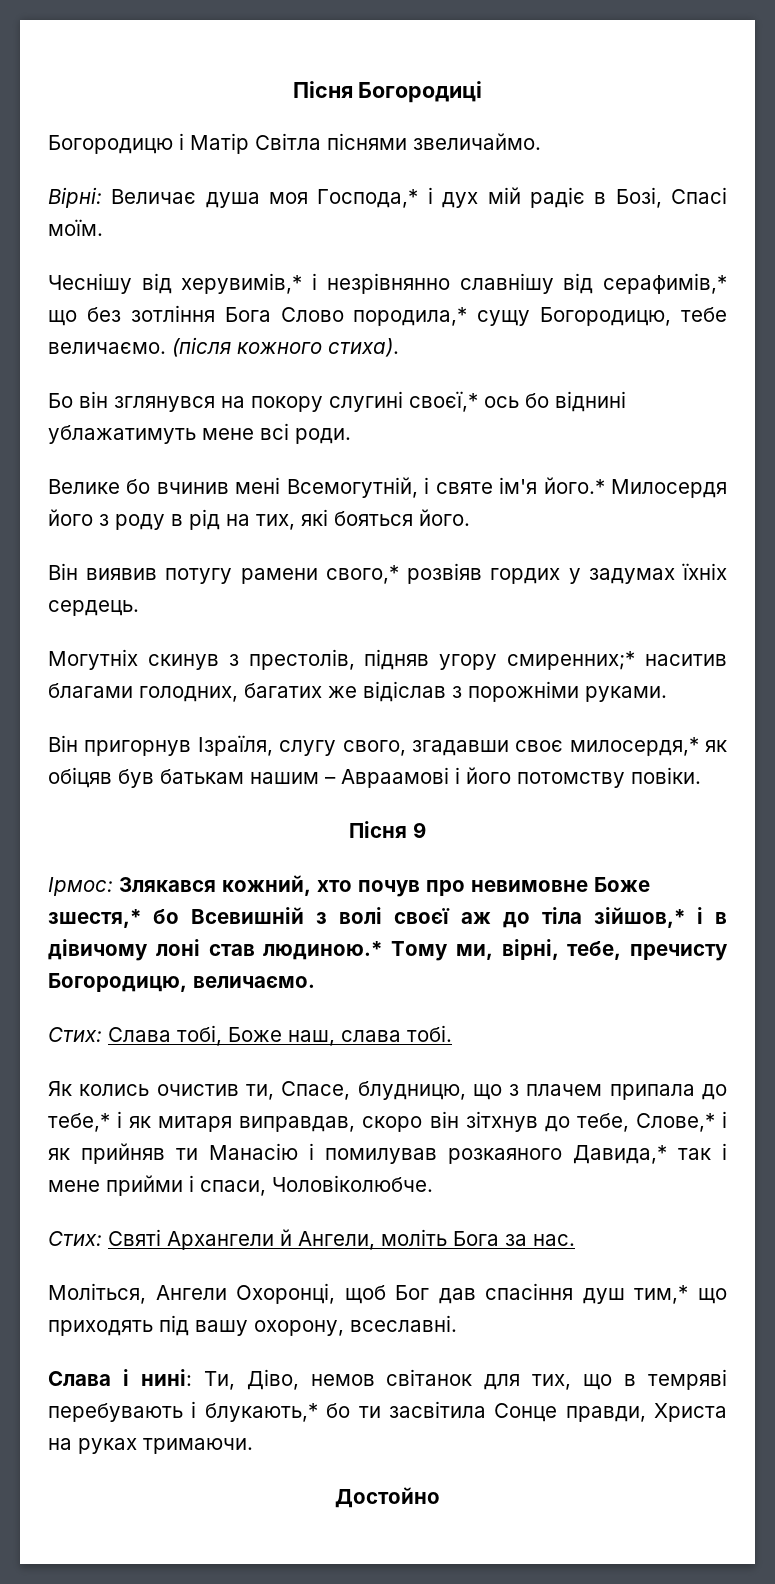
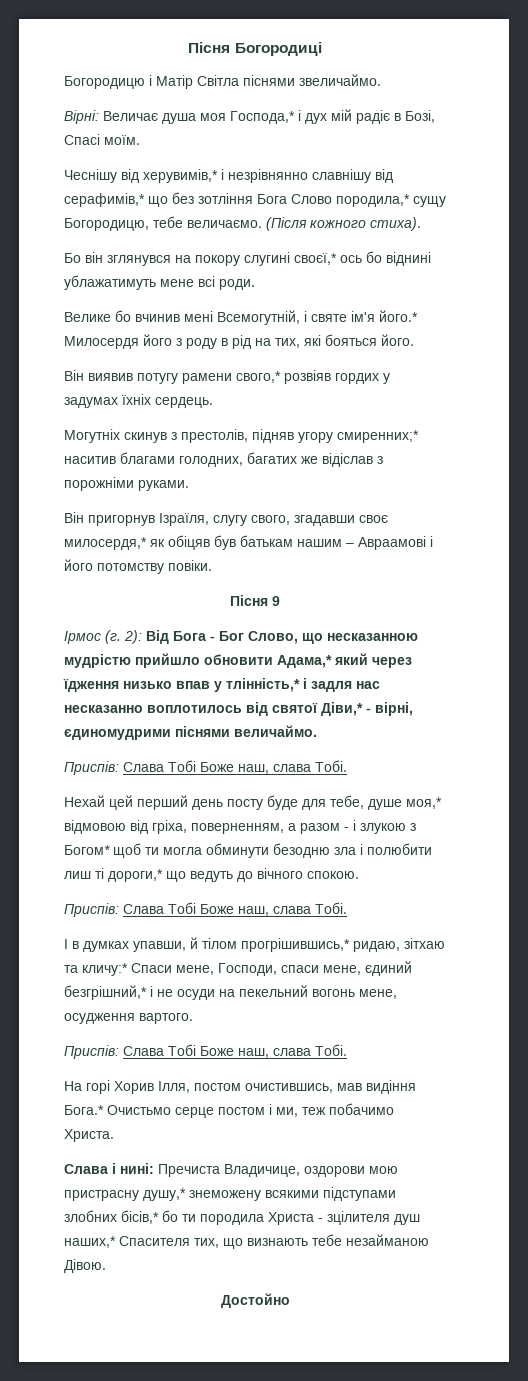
[172,337,231,357] (після -> [266,217,307,231] (Після
[48,875,650,897] [48,907,727,928] [48,939,728,961] [48,973,315,992] [48,1025,452,1046] [48,1081,727,1100] [48,1111,727,1132] [48,1143,727,1164] [48,1175,433,1196] [48,1229,575,1250] [48,1283,727,1304] [48,1315,457,1336] [48,1369,727,1390] [48,1401,727,1422] [48,1438,253,1454] Ірмос: Злякався кожний, хто почув про невимовне Боже зшестя,* бо Всевишній з волі своєї аж до тіла зійшов,* і в дівичому лоні став людиною.* Тому ми, вірні, тебе, пречисту Богородицю, величаємо. // Стих: Слава тобі, Боже наш, слава тобі. // Як колись очистив ти, Спасе, блудницю, що з плачем припала до тебе,* і як митаря виправдав, скоро він зітхнув до тебе, Слове,* і як прийняв ти Манасію і помилував розкаяного Давида,* так і мене прийми і спаси, Чоловіколюбче. // Стих: Святі Архангели й Ангели, моліть Бога за нас. // Моліться, Ангели Охоронці, щоб Бог дав спасіння душ тим,* що приходять під вашу охорону, всеславні. // Слава і нині: Ти, Діво, немов світанок для тих, що в темряві перебувають і блукають,* бо ти засвітила Сонце правди, Христа на руках тримаючи. -> [64,630,418,644] [64,653,412,668] [63,678,380,692] [64,702,413,716] [64,725,317,740] [64,760,347,775] [64,795,442,810] [64,820,416,834] [64,843,432,858] [64,868,359,882] [64,902,347,917] [64,937,445,952] [64,961,412,976] [64,985,397,1000] [64,1013,193,1024] [64,1044,347,1059] [64,1080,416,1094] [64,1103,394,1118] [64,1129,114,1142] [64,1163,398,1177] [64,1187,396,1201] [64,1210,420,1225] [64,1234,429,1249] [64,1259,106,1273] Ірмос (г. 2): Від Бога - Бог Слово, що несказанною мудрістю прийшло обновити Адама,* який через їдження низько впав у тлінність,* і задля нас несказанно воплотилось від святої Діви,* - вірні, єдиномудрими піснями величаймо. // Приспів: Слава Тобі Боже наш, слава Тобі. // Нехай цей перший день посту буде для тебе, душе моя,* відмовою від гріха, поверненням, а разом - і злукою з Богом* щоб ти могла обминути безодню зла і полюбити лиш ті дороги,* що ведуть до вічного спокою. // Приспів: Слава Тобі Боже наш, слава Тобі. // І в думках упавши, й тілом прогрішившись,* ридаю, зітхаю та кличу:* Спаси мене, Господи, спаси мене, єдиний безгрішний,* і не осуди на пекельний вогонь мене, осудження вартого. // Приспів: Слава Тобі Боже наш, слава Тобі. // На горі Хорив Ілля, постом очистившись, мав видіння Бога.* Очистьмо серце постом і ми, теж побачимо Христа. // Слава і нині: Пречиста Владичице, оздорови мою пристрасну душу,* знеможену всякими підступами злобних бісів,* бо ти породила Христа - зцілителя душ наших,* Спасителя тих, що визнають тебе незайманою Дівою.

